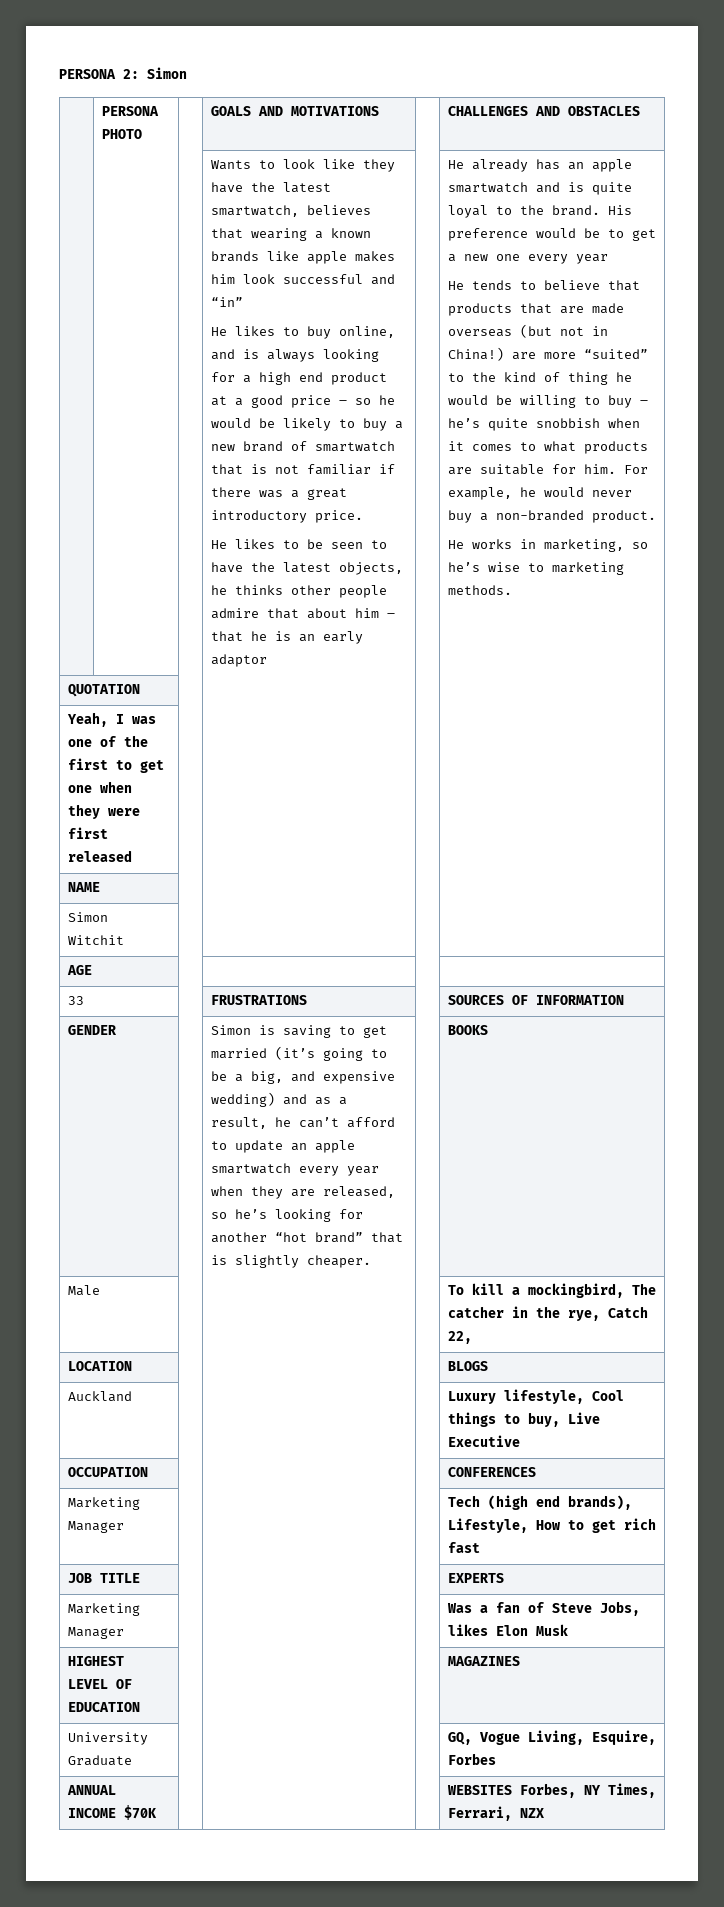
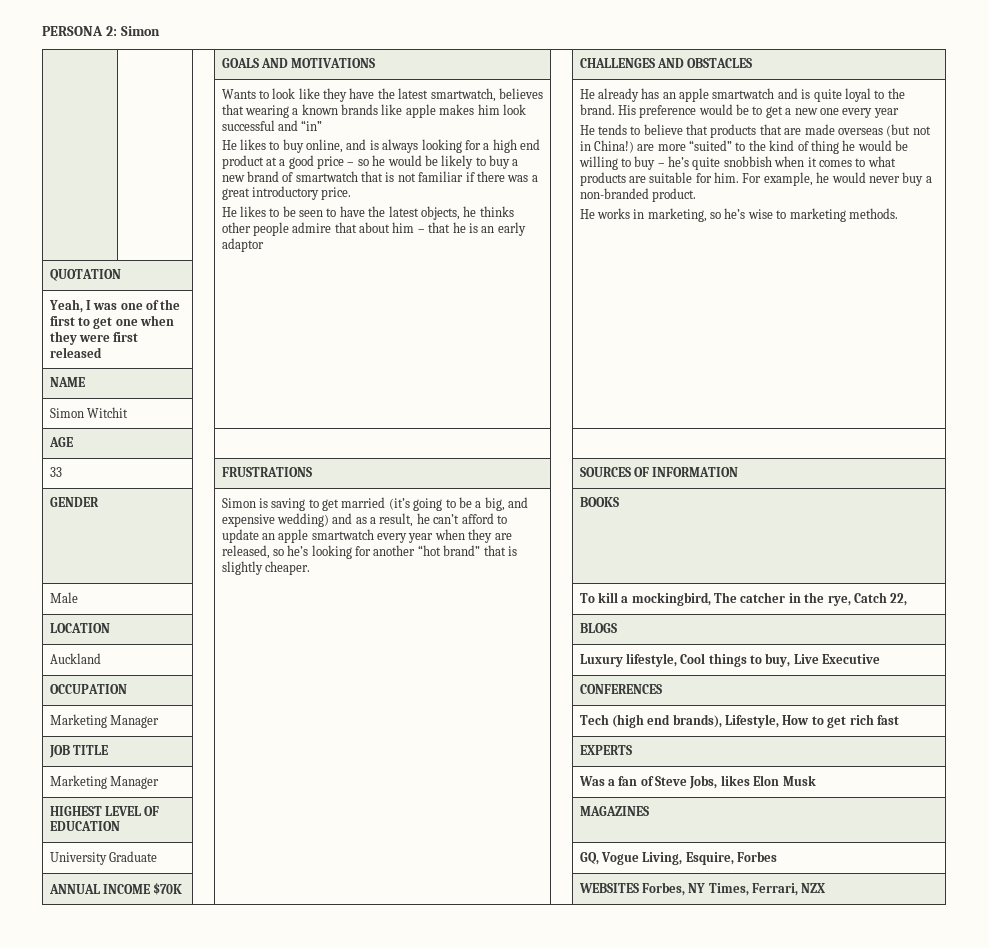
[101,106,159,116] [101,129,142,139] PERSONA PHOTO -> (160, 31) none

